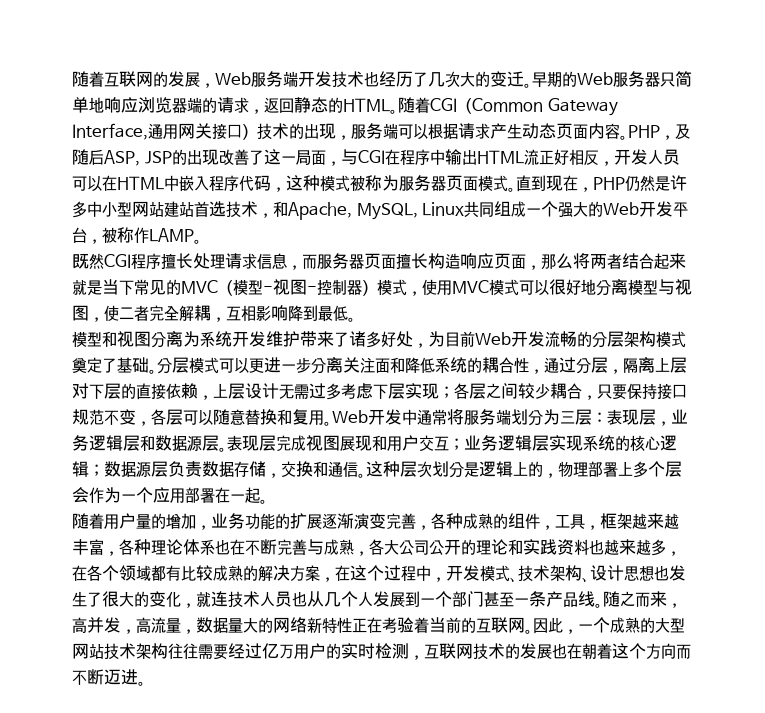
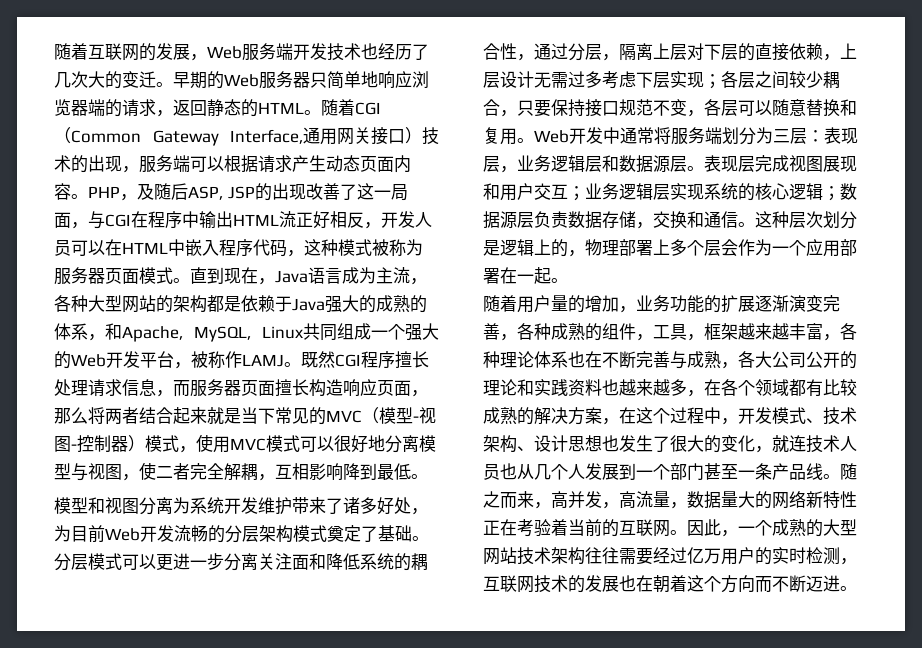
[593,175,687,192] [72,201,258,218] PHP仍然是许多中小型网站建站首选技术 -> [275,267,427,285] [54,295,427,313] [54,323,88,340] Java语言成为主流，各种大型网站的架构都是依赖于Java强大的成熟的体系
[149,228,202,244] LAMP。 // -> [242,354,301,367] LAMJ。

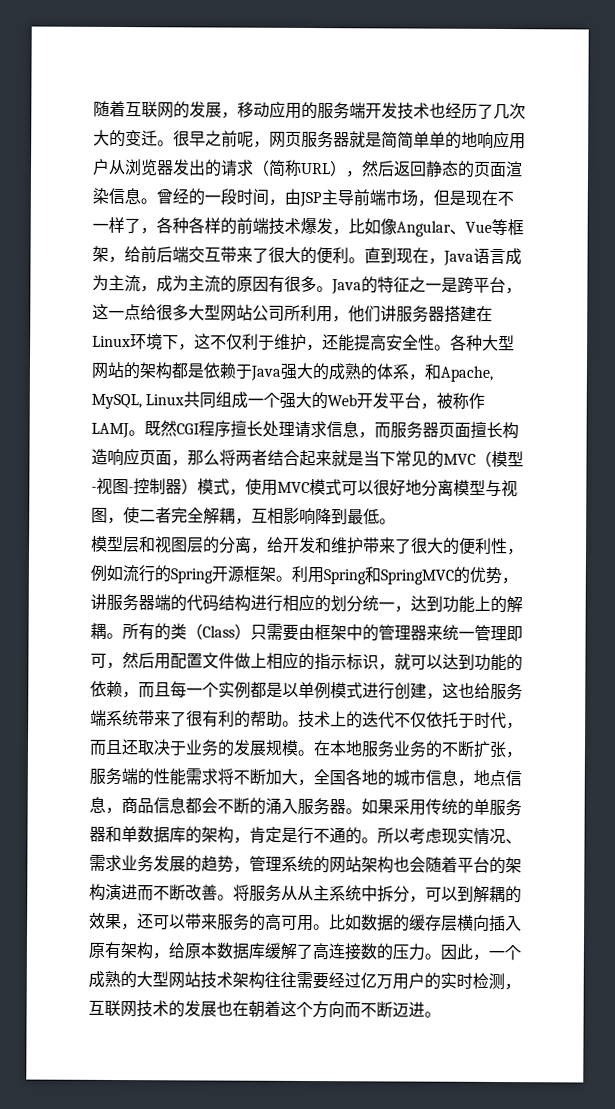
[207,46,242,59] Web -> [237,100,318,120] 移动应用的
[173,71,429,89] [54,99,381,117] [54,127,439,146] [54,155,411,173] [54,183,408,201] [54,211,432,229] [54,239,423,257] [54,267,173,285] 早期的Web服务器只简单地响应浏览器端的请求，返回静态的HTML。随着CGI（Common Gateway Interface,通用网关接口）技术的出现，服务端可以根据请求产生动态页面内容。PHP，及随后ASP, JSP的出现改善了这一局面，与CGI在程序中输出HTML流正好相反，开发人员可以在HTML中嵌入程序代码，这种模式被称为服务器页面模式 -> [173,130,526,150] [92,158,523,178] [92,187,514,208] [92,216,524,237] [92,245,349,265] 很早之前呢，网页服务器就是简简单单的地响应用户从浏览器发出的请求（简称URL），然后返回静态的页面渲染信息。曾经的一段时间，由JSP主导前端市场，但是现在不一样了，各种各样的前端技术爆发，比如像Angular、Vue等框架，给前后端交互带来了很大的便利
(427, 281) none -> [156,275,522,295] [92,303,493,323] [92,333,451,352] 成为主流的原因有很多。Java的特征之一是跨平台，这一点给很多大型网站公司所利用，他们讲服务器搭建在Linux环境下，这不仅利于维护，还能提高安全性。
[88,497,428,515] [54,525,429,543] [54,553,428,571] [483,43,857,61] [483,71,840,89] [483,99,857,117] [483,127,858,145] [483,155,857,173] [483,183,857,201] [483,211,857,229] [483,239,857,257] [483,267,568,284] [483,295,840,313] [483,323,857,341] [483,351,857,369] [483,379,857,397] [483,407,857,425] [483,435,857,453] [483,463,857,480] [483,491,857,509] [483,519,670,537] 和视图分离为系统开发维护带来了诸多好处，为目前Web开发流畅的分层架构模式奠定了基础。分层模式可以更进一步分离关注面和降低系统的耦合性，通过分层，隔离上层对下层的直接依赖，上层设计无需过多考虑下层实现；各层之间较少耦合，只要保持接口规范不变，各层可以随意替换和复用。Web开发中通常将服务端划分为三层：表现层，业务逻辑层和数据源层。表现层完成视图展现和用户交互；业务逻辑层实现系统的核心逻辑；数据源层负责数据存储，交换和通信。这种层次划分是逻辑上的，物理部署上多个层会作为一个应用部署在一起。 // 随着用户量的增加，业务功能的扩展逐渐演变完善，各种成熟的组件，工具，框架越来越丰富，各种理论体系也在不断完善与成熟，各大公司公开的理论和实践资料也越来越多，在各个领域都有比较成熟的解决方案，在这个过程中，开发模式、技术架构、设计思想也发生了很大的变化，就连技术人员也从几个人发展到一个部门甚至一条产品线。随之而来，高并发，高流量，数据量大的网络新特性正在考验着当前的互联网 -> [123,536,524,556] [90,564,518,585] [90,593,523,614] [90,622,523,642] [90,651,523,672] [90,680,523,701] [90,709,523,730] [89,739,522,759] [89,767,522,787] [89,796,522,817] [89,825,522,845] [89,854,522,875] [89,883,522,904] [89,912,522,933] [88,941,425,961] 层和视图层的分离，给开发和维护带来了很大的便利性，例如流行的Spring开源框架。利用Spring和SpringMVC的优势，讲服务器端的代码结构进行相应的划分统一，达到功能上的解耦。所有的类（Class）只需要由框架中的管理器来统一管理即可，然后用配置文件做上相应的指示标识，就可以达到功能的依赖，而且每一个实例都是以单例模式进行创建，这也给服务端系统带来了很有利的帮助。技术上的迭代不仅依托于时代，而且还取决于业务的发展规模。在本地服务业务的不断扩张，服务端的性能需求将不断加大，全国各地的城市信息，地点信息，商品信息都会不断的涌入服务器。如果采用传统的单服务器和单数据库的架构，肯定是行不通的。所以考虑现实情况、需求业务发展的趋势，管理系统的网站架构也会随着平台的架构演进而不断改善。将服务从从主系统中拆分，可以到解耦的效果，还可以带来服务的高可用。比如数据的缓存层横向插入原有架构，给原本数据库缓解了高连接数的压力

